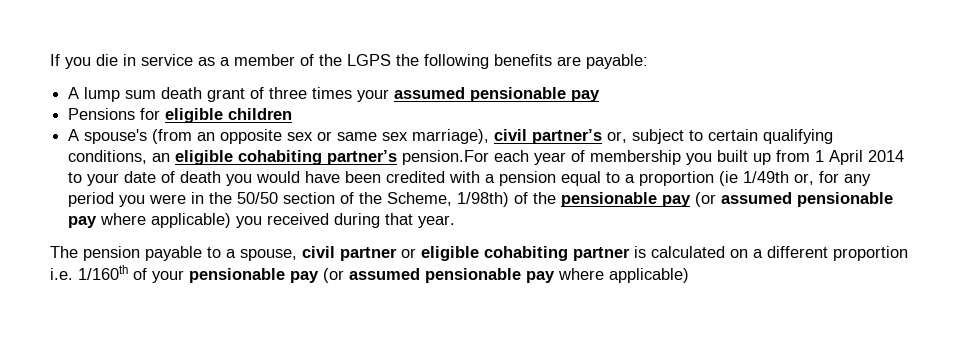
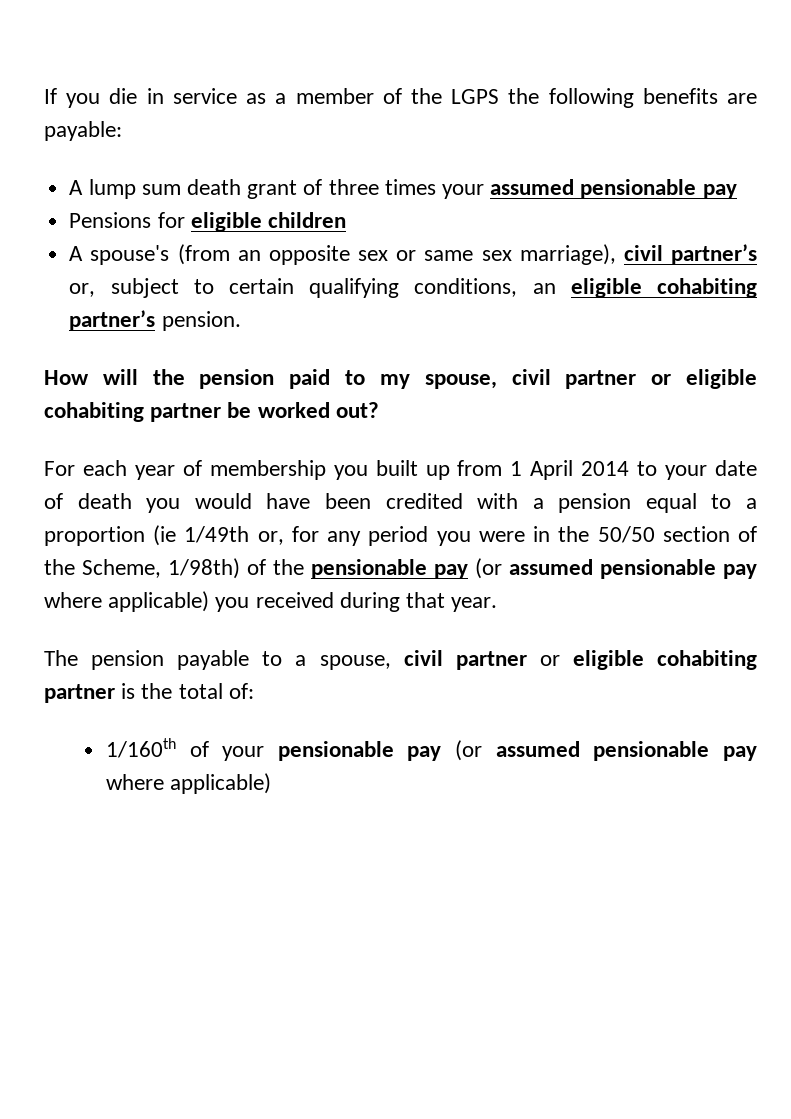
[402,150,490,165] pension.For -> [161,311,241,331] [44,369,757,389] [44,402,379,422] [44,461,75,476] pension. // How will the pension paid to my spouse, civil partner or eligible cohabiting partner be worked out? // For
[651,246,908,261] [50,268,73,280] calculated on a different proportion i.e. -> [141,683,254,699] the total of: //

